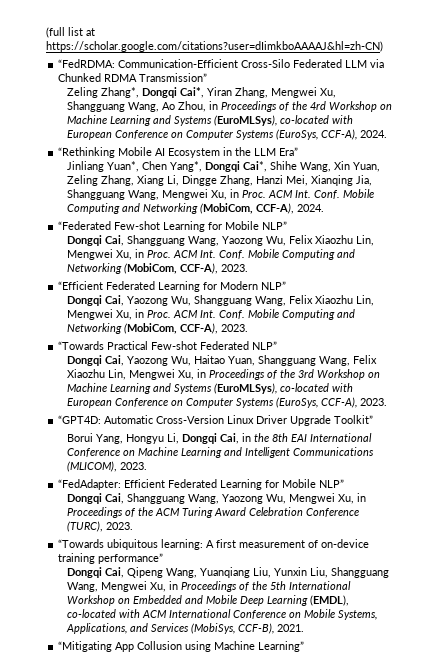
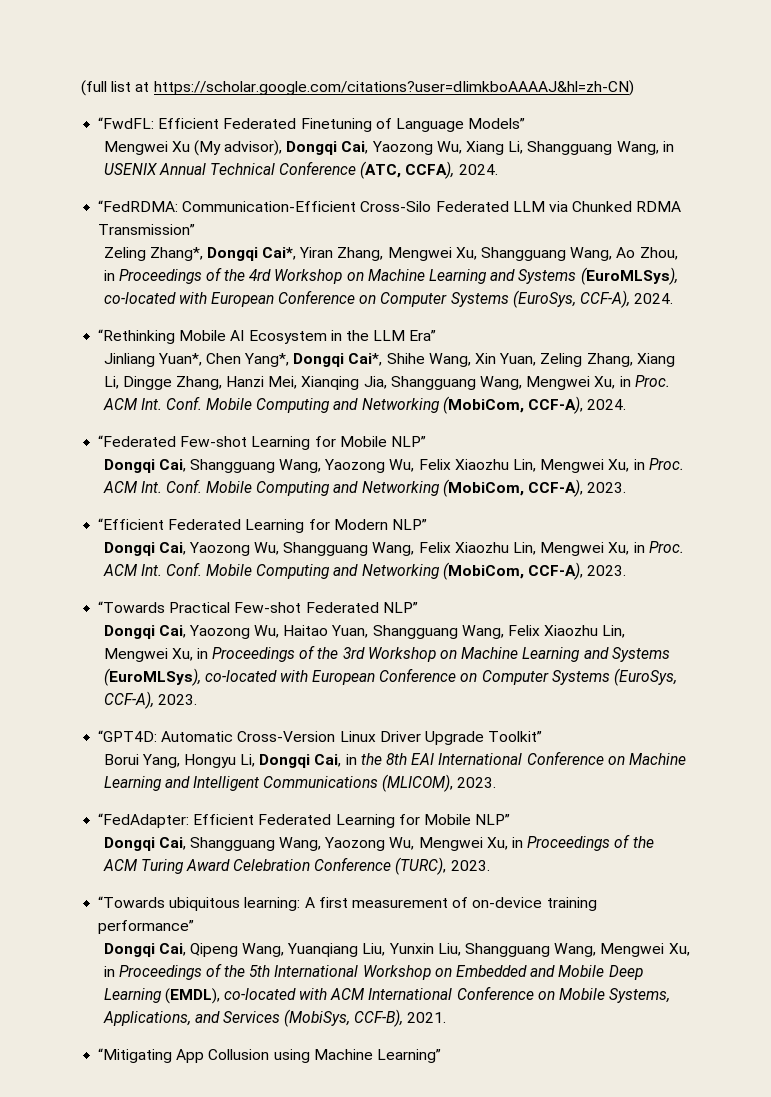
(383, 46) none -> [98,117,526,132] [103,140,674,156] [103,161,498,179] // “FwdFL: Efficient Federated Finetuning of Language Models” // Mengwei Xu (My advisor), Dongqi Cai, Yaozong Wu, Xiang Li, Shangguang Wang, in USENIX Annual Technical Conference (ATC, CCFA), 2024.

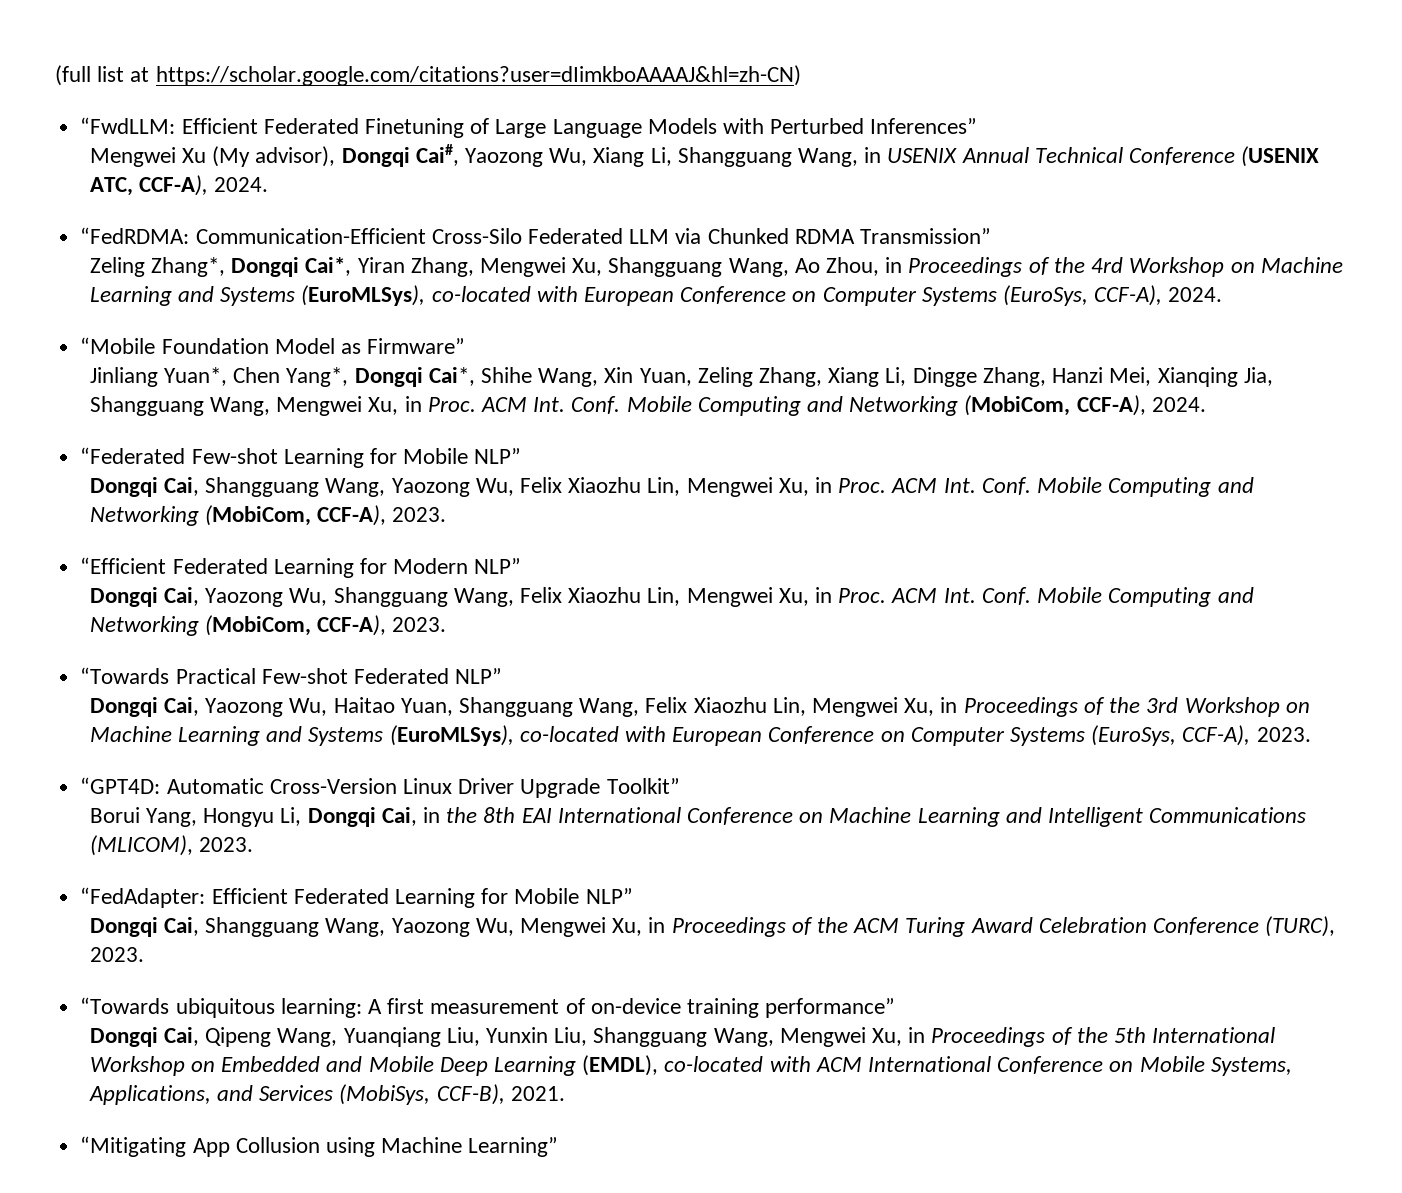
[98,117,155,129] “FwdFL: -> [80,117,176,134] “FwdLLM:
[395,118,526,132] Language Models” -> [495,118,978,138] Large Language Models with Perturbed Inferences”
[341,141,369,154] Cai, -> [415,144,459,166] Cai#,
[360,161,455,179] (ATC, CCFA), -> [1241,146,1320,167] [89,175,208,196] (USENIX ATC, CCF-A),
[98,329,437,344] “Rethinking Mobile AI Ecosystem in the LLM Era” -> [80,337,466,354] “Mobile Foundation Model as Firmware”

